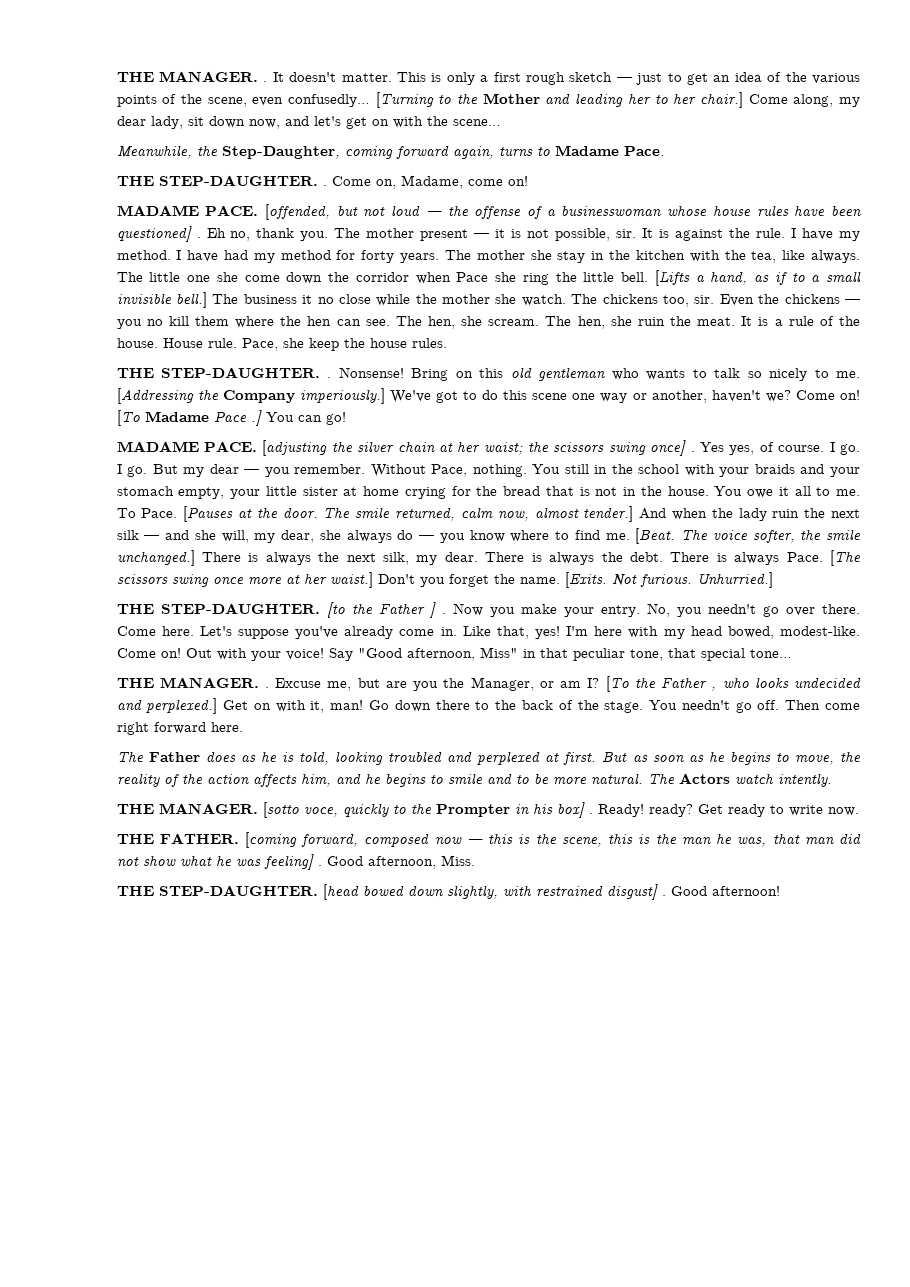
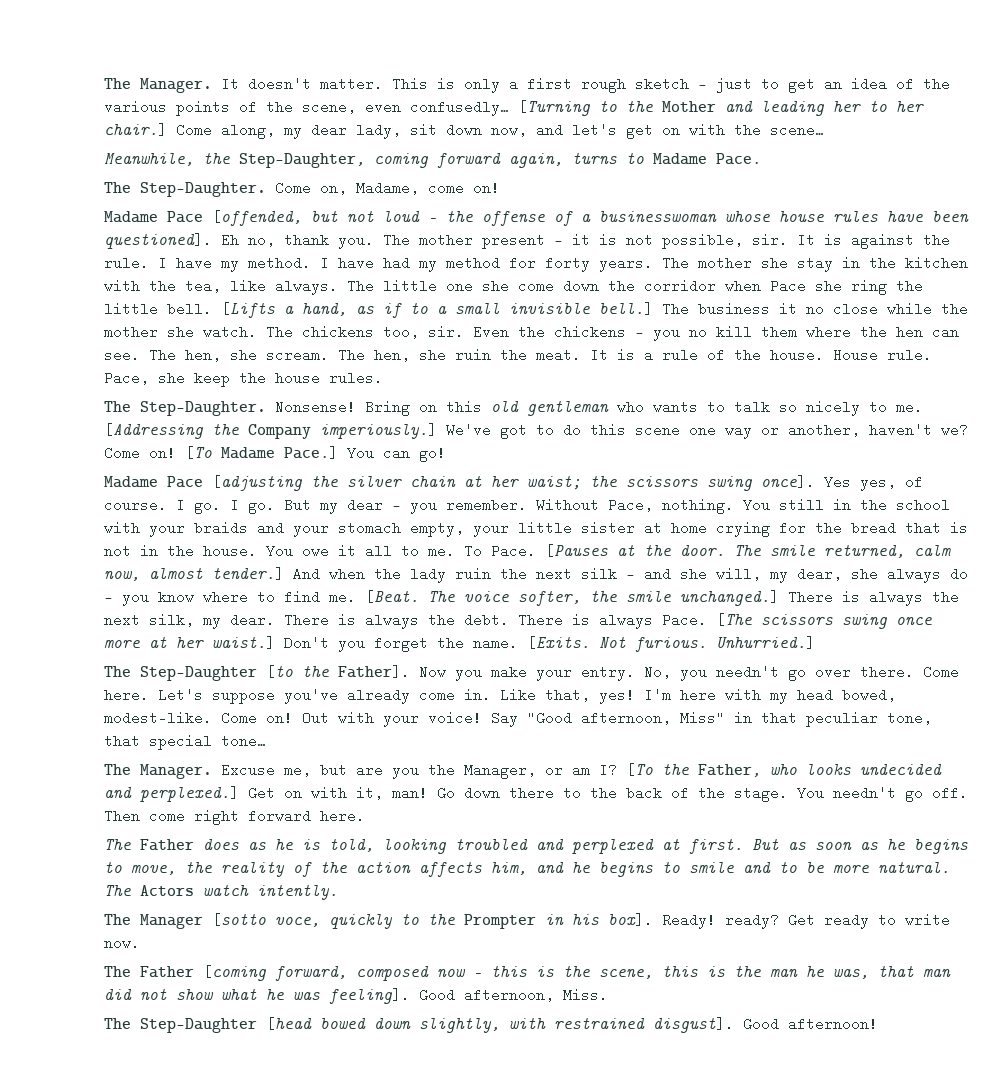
[116,71,268,82] THE MANAGER. . -> [103,78,212,93] The Manager.
[116,175,327,186] THE STEP-DAUGHTER. . -> [103,182,266,197] The Step-Daughter.
[116,205,259,216] MADAME PACE. -> [103,211,203,223] Madame Pace
[116,226,201,242] questioned] . -> [103,233,212,249] questioned].
[116,367,332,378] THE STEP-DAUGHTER. . -> [103,401,266,416] The Step-Daughter.
[213,410,262,426] Pace .] -> [283,446,338,460] Pace.]
[116,441,257,452] MADAME PACE. -> [103,476,203,488] Madame Pace
[650,440,695,456] once] . -> [760,475,815,489] once].
[116,602,446,618] THE STEP-DAUGHTER. [to the Father ] . -> [103,665,410,681] The Step-Daughter [to the Father].
[116,677,270,688] THE MANAGER. . -> [103,764,212,779] The Manager.
[661,677,717,691] Father , -> [697,764,761,777] Father,
[116,803,258,814] THE MANAGER. -> [103,914,203,929] The Manager
[556,802,593,818] box] . -> [607,913,653,927] box].
[116,833,239,844] THE FATHER. -> [103,966,194,978] The Father
[263,854,322,870] feeling] . -> [328,988,410,1004] feeling].
[116,885,318,896] THE STEP-DAUGHTER. -> [103,1018,257,1033] The Step-Daughter
[606,884,666,900] disgust] . -> [652,1017,734,1033] disgust].

